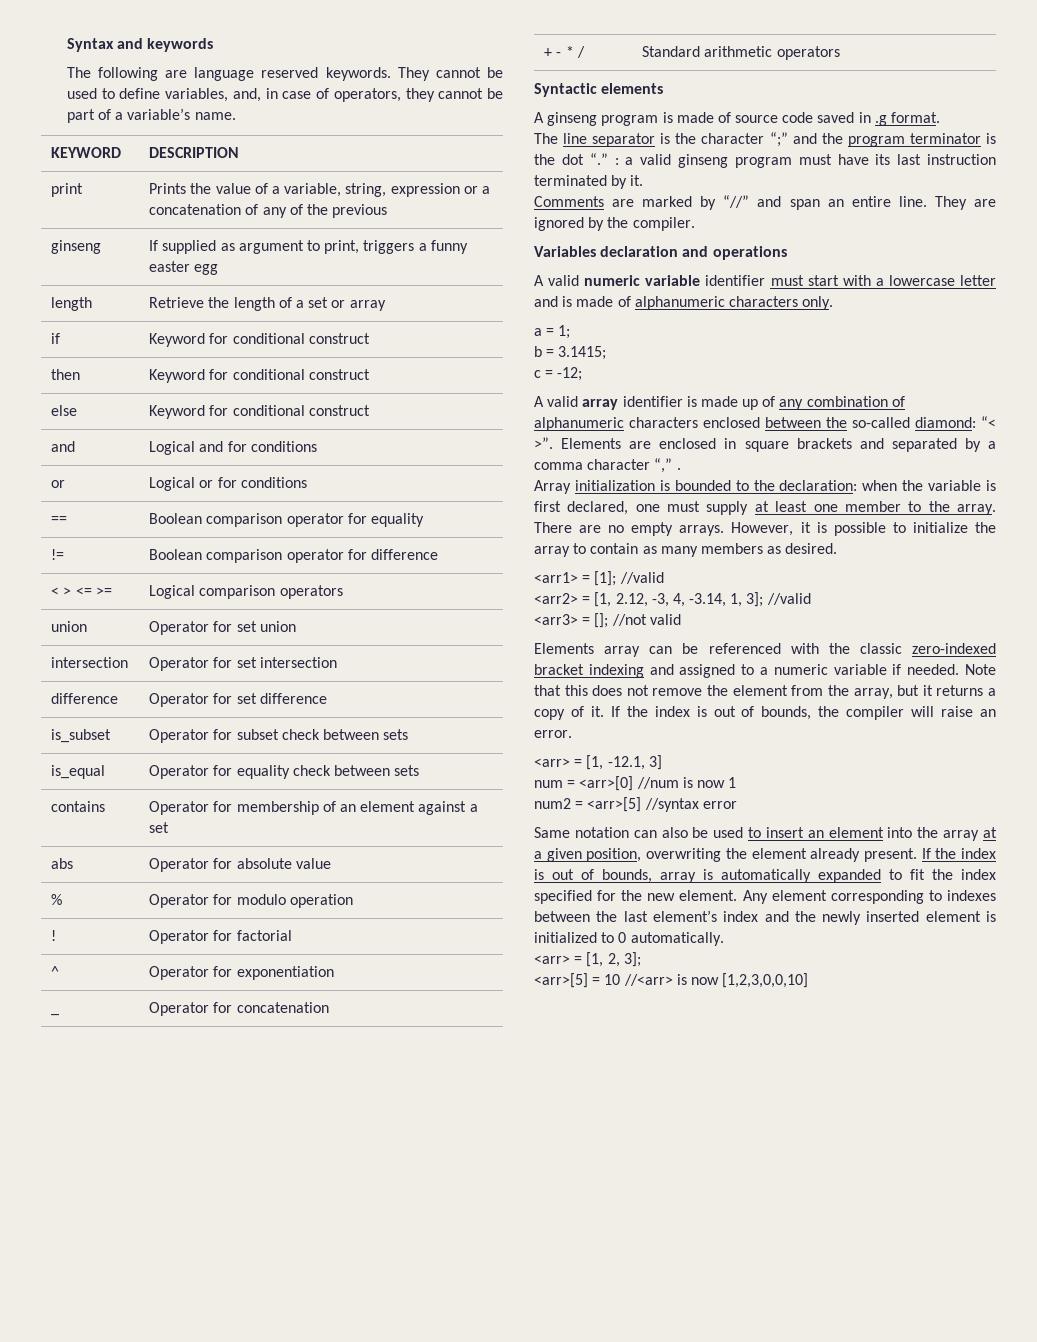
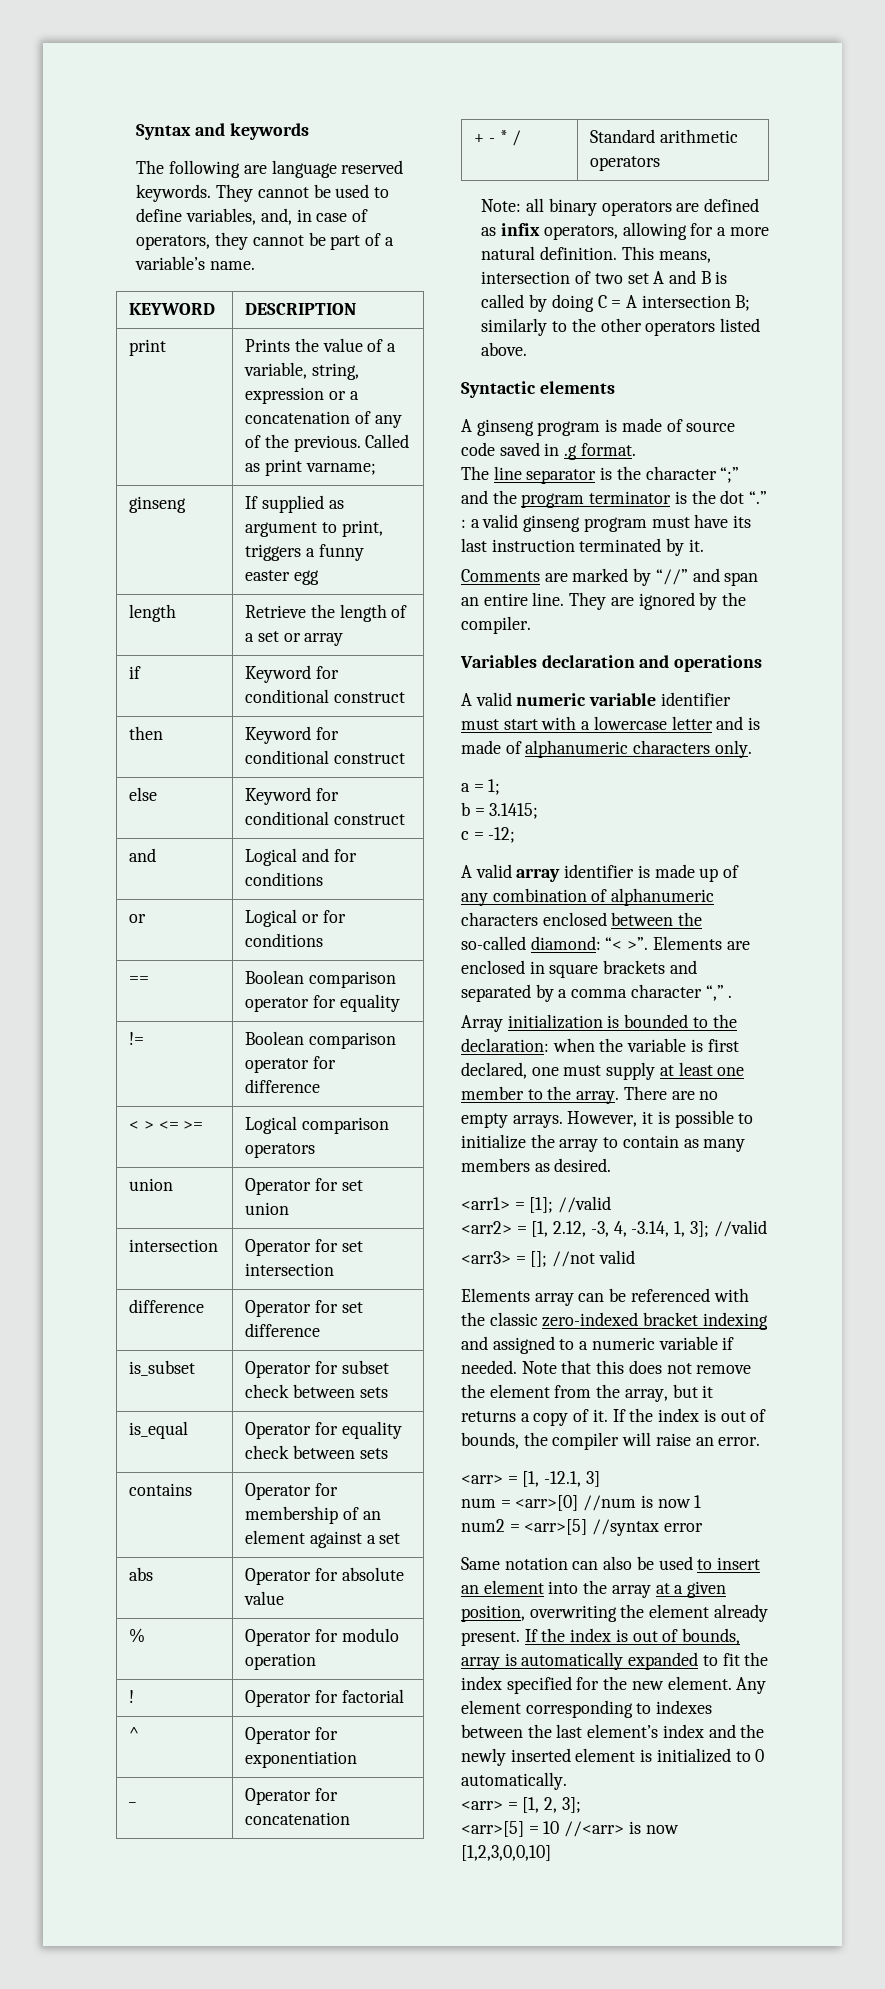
[332,204,388,218] previous -> [293,434,410,452] [245,459,376,476] previous. Called as print varname;
(840, 53) none -> [481,198,759,216] [481,222,769,240] [481,246,711,263] [481,270,728,284] [481,294,751,312] [481,318,760,336] [481,342,528,356] // Note: all binary operators are defined as infix operators, allowing for a more natural definition. This means, intersection of two set A and B is called by doing C = A intersection B; similarly to the other operators listed above.

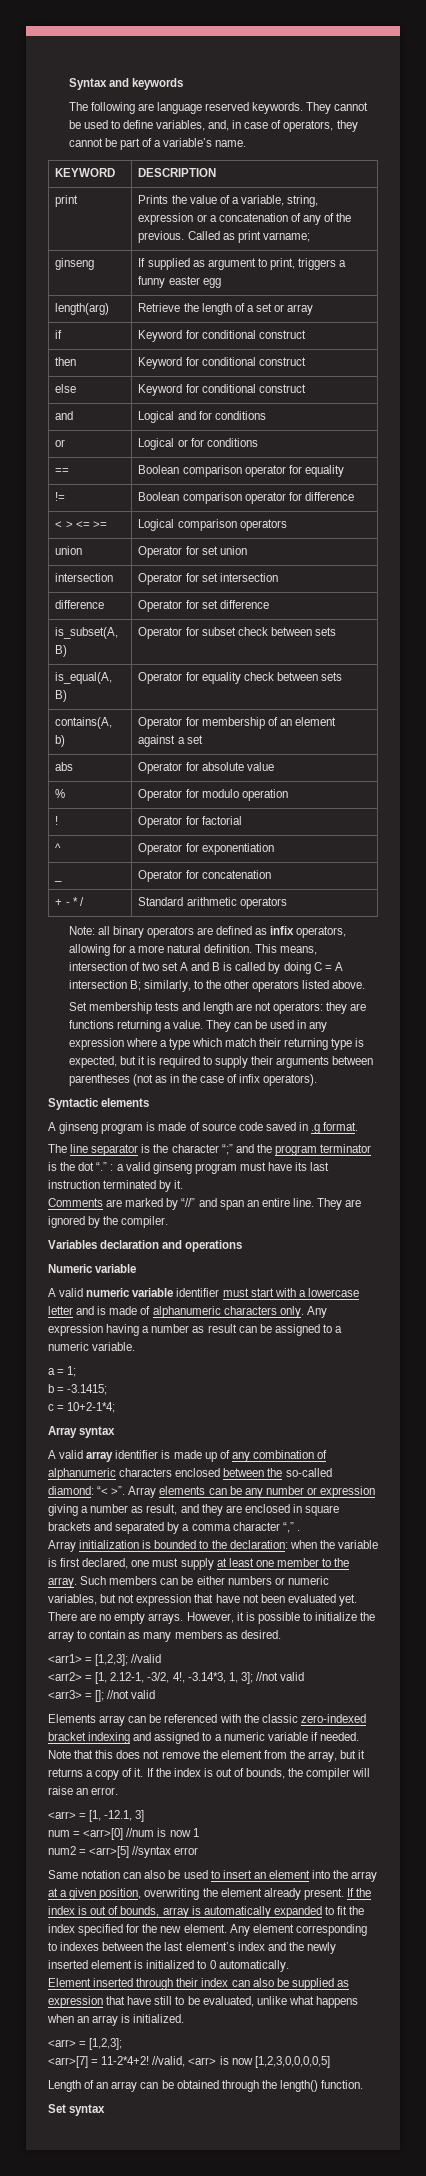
[129,604,177,622] length -> [55,303,110,315] length(arg)
[129,1360,196,1376] is_subset -> [55,627,119,639] [55,645,68,657] is_subset(A, B)
[129,1421,189,1439] is_equal -> [55,672,113,684] [55,690,68,702] is_equal(A, B)
[129,1483,193,1496] contains -> [55,717,113,729] [55,735,66,747] contains(A, b)
[481,318,548,336] similarly -> [143,980,191,992] similarly,
(528, 349) none -> [68,1002,367,1014] [68,1020,328,1032] [68,1038,365,1050] [68,1056,374,1068] [68,1074,318,1086] // Set membership tests and length are not operators: they are functions returning a value. They can be used in any expression where a type which match their returning type is expected, but it is required to supply their arguments between parentheses (not as in the case of infix operators).
(763, 663) none -> [48,1264,137,1273] // Numeric variable
(752, 749) none -> [306,1306,327,1318] [48,1324,343,1336] [48,1342,136,1351] Any expression having a number as result can be assigned to a numeric variable.
[489,803,539,819] 3.1415; -> [67,1384,108,1395] -3.1415;
[488,827,516,843] -12; -> [67,1402,116,1413] [48,1426,116,1438] 10+2-1*4; // Array syntax
[652,936,722,950] Elements -> [128,1486,376,1498] [48,1504,223,1516] Array elements can be any number or expression giving a number as result, and they
(620, 1097) none -> [80,1576,329,1585] [48,1594,357,1606] Such members can be either numbers or numeric variables, but not expression that have not been evaluated yet.
[529,1197,554,1213] [1]; -> [95,1654,129,1666] [1,2,3];
[553,1220,767,1237] 2.12, -3, 4, -3.14, 1, 3]; //valid -> [110,1672,305,1684] 2.12-1, -3/2, 4!, -3.14*3, 1, 3]; //not valid
[461,1797,581,1813] [461,1821,679,1837] [461,1845,551,1861] <arr> = [1, 2, 3]; // <arr>[5] = 10 //<arr> is now [1,2,3,0,0,10] -> [48,1978,349,1990] [48,1996,358,2008] [47,2014,185,2026] [48,2038,123,2050] [48,2056,330,2068] [48,2080,364,2092] [48,2104,106,2116] Element inserted through their index can also be supplied as expression that have still to be evaluated, unlike what happens when an array is initialized. // <arr> = [1,2,3]; // <arr>[7] = 11-2*4+2! //valid, <arr> is now [1,2,3,0,0,0,0,5] // Length of an array can be obtained through the length() function. // Set syntax

